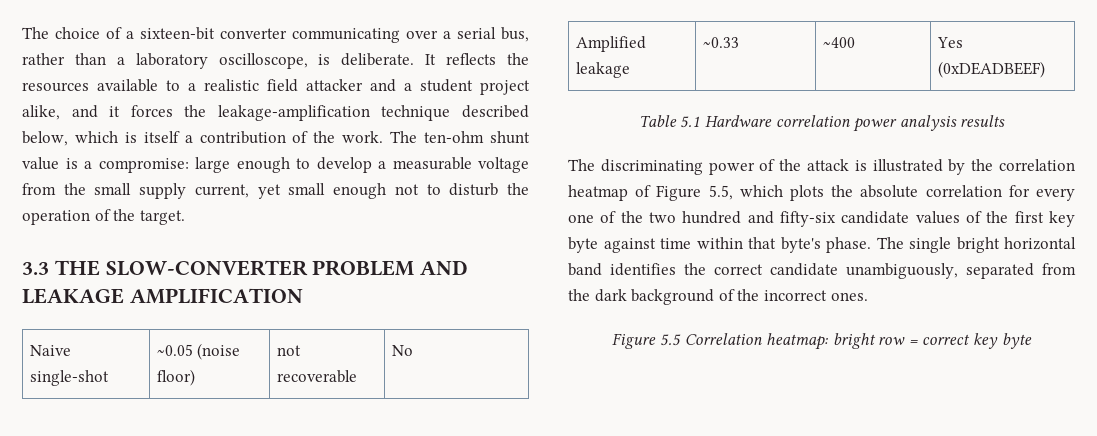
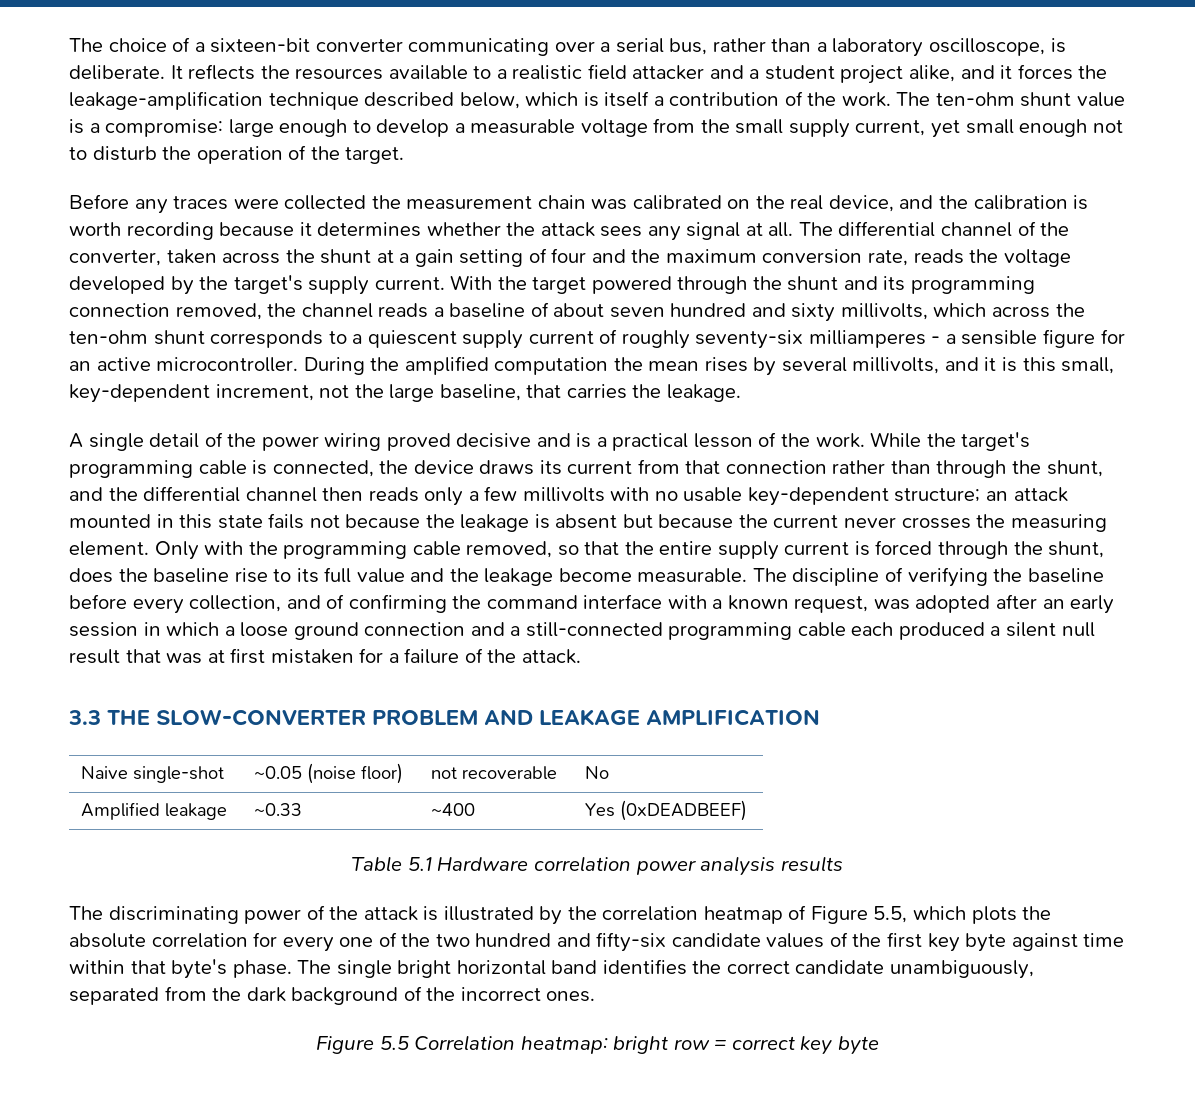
(185, 217) none -> [69,194,1089,214] [69,221,1070,241] [69,248,1071,267] [69,275,1036,295] [69,302,1085,322] [69,329,1125,349] [69,356,1115,376] [69,384,741,403] [69,432,1031,451] [69,459,1103,478] [69,486,1068,506] [69,513,1107,532] [69,540,1105,560] [69,567,1104,587] [69,594,1115,614] [69,622,1095,640] [69,648,581,664] // Before any traces were collected the measurement chain was calibrated on the real device, and the calibration is worth recording because it determines whether the attack sees any signal at all. The differential channel of the converter, taken across the shunt at a gain setting of four and the maximum conversion rate, reads the voltage developed by the target's supply current. With the target powered through the shunt and its programming connection removed, the channel reads a baseline of about seven hundred and sixty millivolts, which across the ten-ohm shunt corresponds to a quiescent supply current of roughly seventy-six milliamperes - a sensible figure for an active microcontroller. During the amplified computation the mean rises by several millivolts, and it is this small, key-dependent increment, not the large baseline, that carries the leakage. // A single detail of the power wiring proved decisive and is a practical lesson of the work. While the target's programming cable is connected, the device draws its current from that connection rather than through the shunt, and the differential channel then reads only a few millivolts with no usable key-dependent structure; an attack mounted in this state fails not because the leakage is absent but because the current never crosses the measuring element. Only with the programming cable removed, so that the entire supply current is forced through the shunt, does the baseline rise to its full value and the leakage become measurable. The discipline of verifying the baseline before every collection, and of confirming the command interface with a known request, was adopted after an early session in which a loose ground connection and a still-connected programming cable each produced a silent null result that was at first mistaken for a failure of the attack.

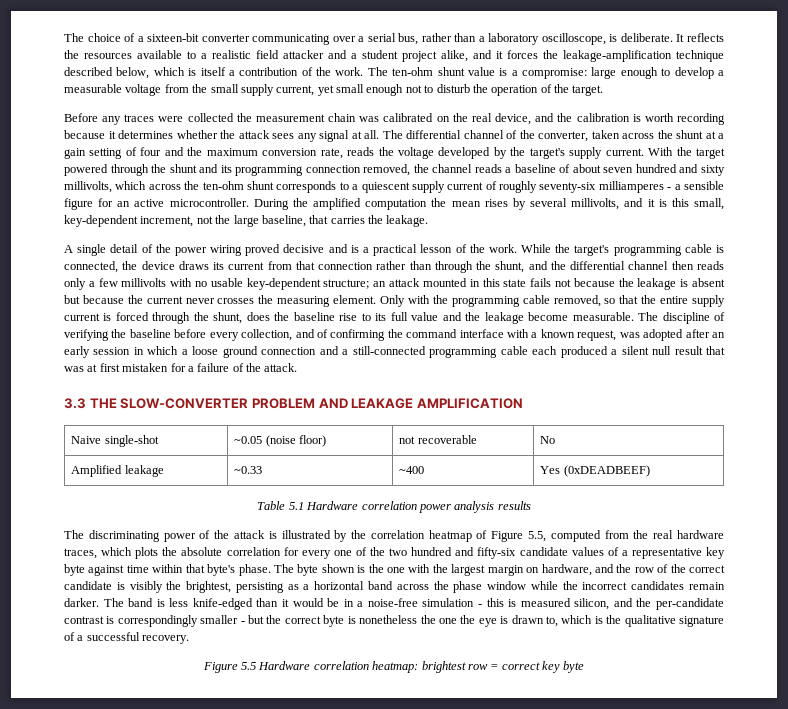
(908, 914) none -> [550,530,724,542] [64,548,97,559] computed from the real hardware traces,
[852,932,923,948] the first -> [621,548,702,559] a representative
[336,959,1034,979] [69,986,596,1005] [316,1035,669,1054] single bright horizontal band identifies the correct candidate unambiguously, separated from the dark background of the incorrect ones. // Figure 5.5 Correlation heatmap: bright -> [297,564,725,576] [64,581,725,593] [64,598,724,610] [64,615,725,627] [64,632,190,644] [202,661,466,673] byte shown is the one with the largest margin on hardware, and the row of the correct candidate is visibly the brightest, persisting as a horizontal band across the phase window while the incorrect candidates remain darker. The band is less knife-edged than it would be in a noise-free simulation - this is measured silicon, and the per-candidate contrast is correspondingly smaller - but the correct byte is nonetheless the one the eye is drawn to, which is the qualitative signature of a successful recovery. // Figure 5.5 Hardware correlation heatmap: brightest

